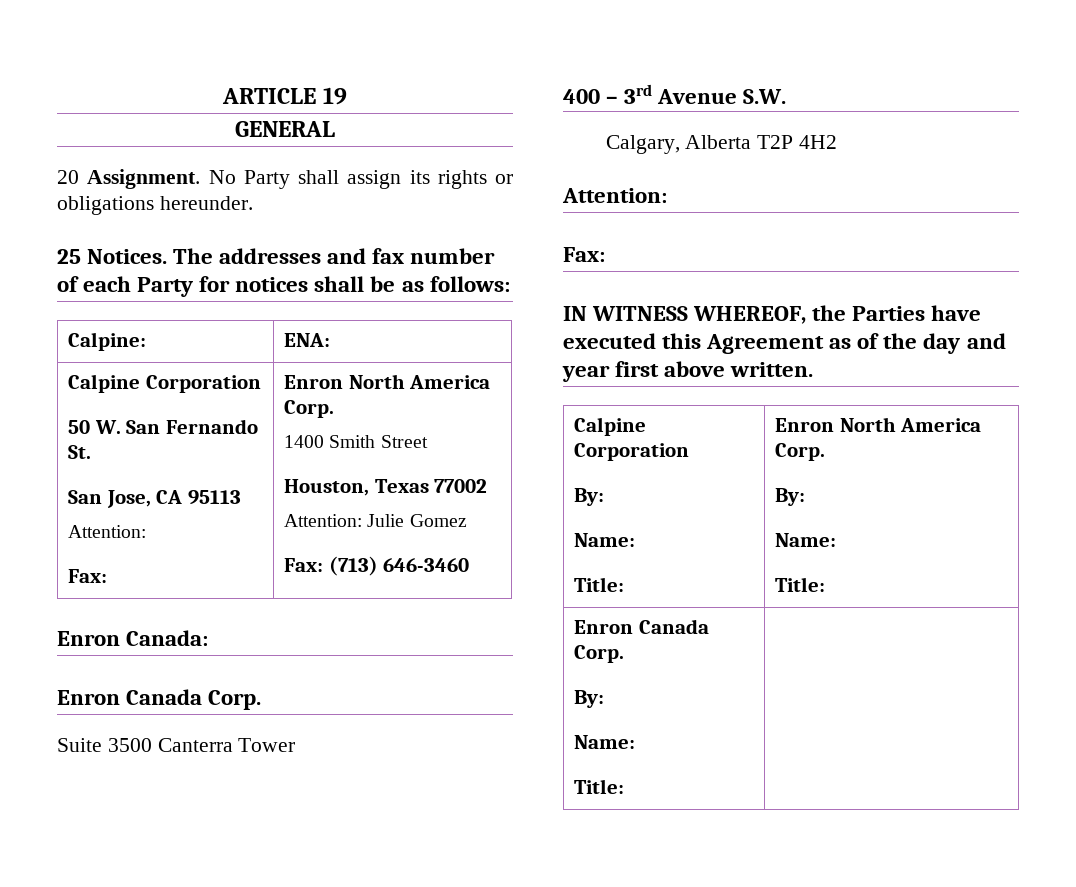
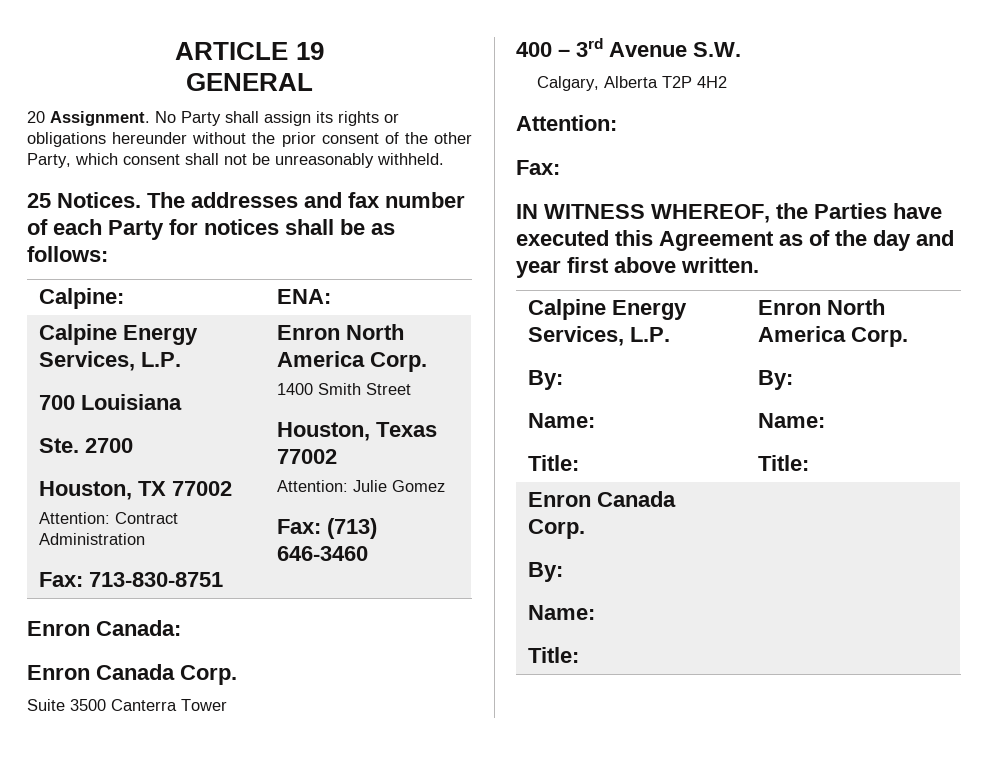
[159,196,253,210] hereunder. -> [112,132,472,147] [27,153,444,168] hereunder without the prior consent of the other Party, which consent shall not be unreasonably withheld.
[145,375,261,393] [68,419,258,434] [68,445,92,459] [68,490,241,508] [68,525,147,538] [68,569,108,583] Corporation // 50 W. San Fernando St. // San Jose, CA 95113 // Attention: // Fax: -> [123,325,199,345] [39,351,182,371] [39,394,183,410] [39,438,134,453] [39,481,233,500] [39,512,179,524] [39,533,146,545] [39,572,224,587] Energy Services, L.P. // 700 Louisiana // Ste. 2700 // Houston, TX 77002 // Attention: Contract Administration // Fax: 713-830-8751
[574,443,690,461] Corporation -> [612,300,688,320] [528,326,671,346] Energy Services, L.P.

